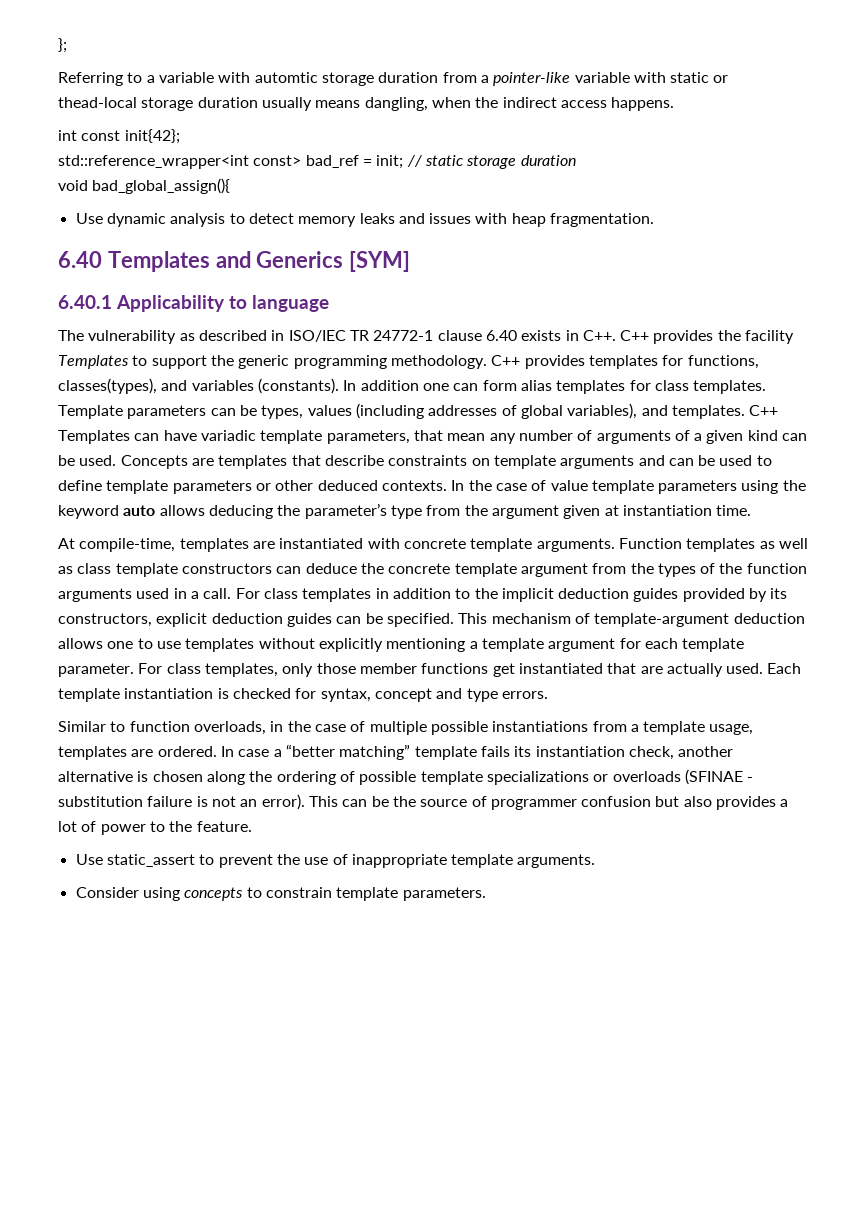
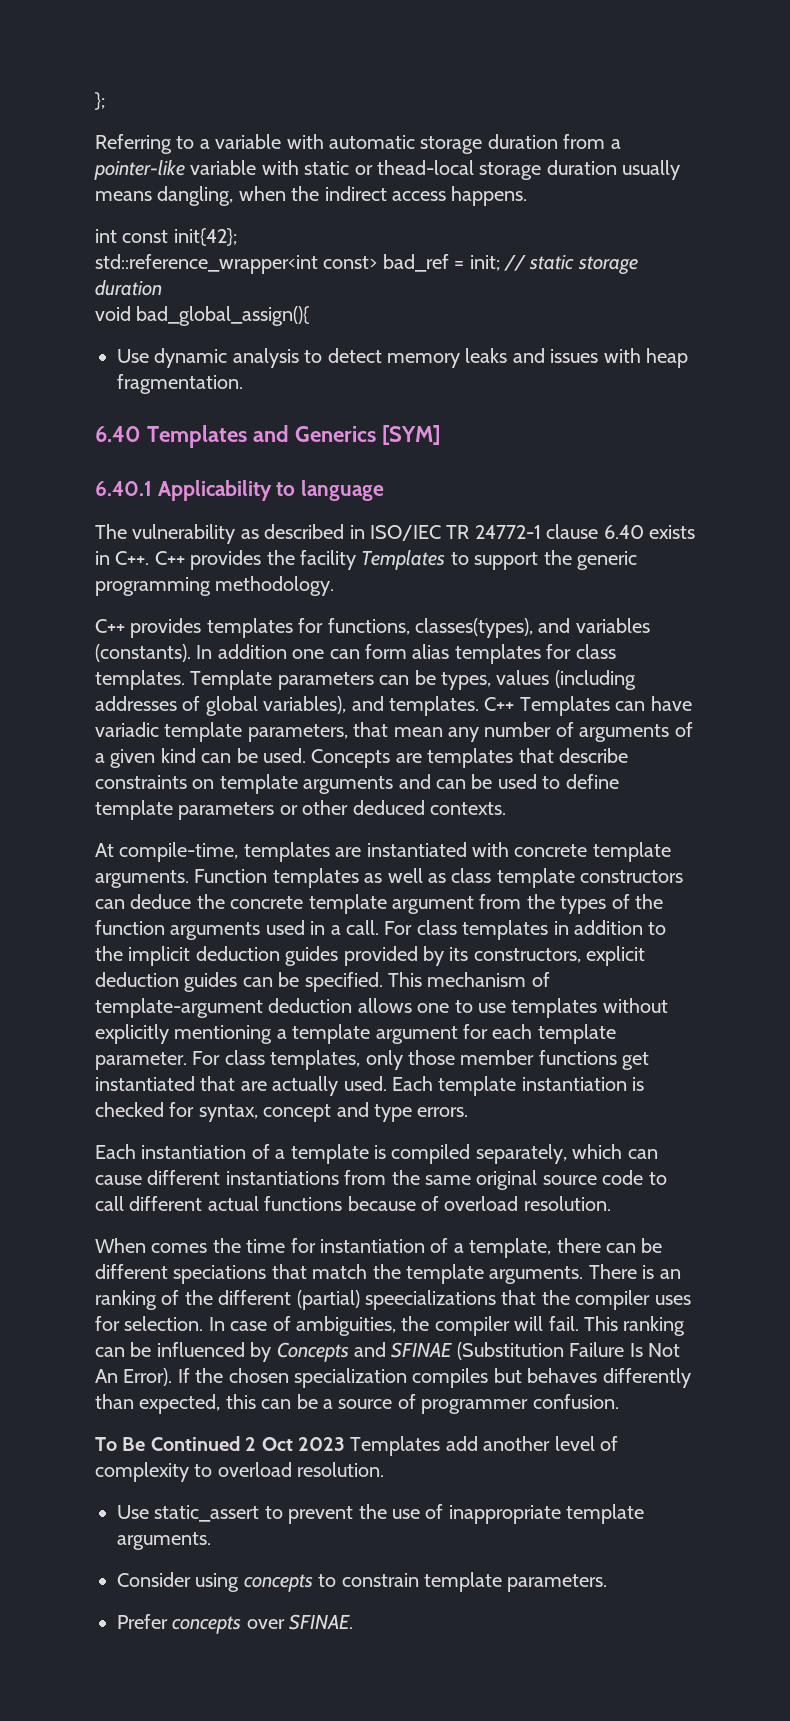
[254,72,318,83] automtic -> [329,135,415,149] automatic
(487, 362) none -> (335, 586) //
[451,480,806,494] [58,503,752,519] In the case of value template parameters using the keyword auto allows deducing the parameter’s type from the argument given at instantiation time. -> (506, 808) none
[58,721,754,735] [58,744,734,760] [58,769,754,785] [58,794,789,810] [58,821,252,835] Similar to function overloads, in the case of multiple possible instantiations from a template usage, templates are ordered. In case a “better matching” template fails its instantiation check, another alternative is chosen along the ordering of possible template specializations or overloads (SFINAE - substitution failure is not an error). This can be the source of programmer confusion but also provides a lot of power to the feature. -> [95,1144,658,1164] [95,1170,667,1190] [95,1196,611,1211] [95,1238,663,1258] [95,1264,681,1284] [95,1290,691,1310] [95,1316,686,1336] [95,1342,680,1362] [95,1368,691,1388] [95,1394,619,1414] [95,1436,618,1456] [95,1462,385,1482] Each instantiation of a template is compiled separately, which can cause different instantiations from the same original source code to call different actual functions because of overload resolution. // When comes the time for instantiation of a template, there can be different speciations that match the template arguments. There is an ranking of the different (partial) speecializations that the compiler uses for selection. In case of ambiguities, the compiler will fail. This ranking can be influenced by Concepts and SFINAE (Substitution Failure Is Not An Error). If the chosen specialization compiles but behaves differently than expected, this can be a source of programmer confusion. // To Be Continued 2 Oct 2023 Templates add another level of complexity to overload resolution.
(486, 894) none -> [117,1614,354,1634] // Prefer concepts over SFINAE.

